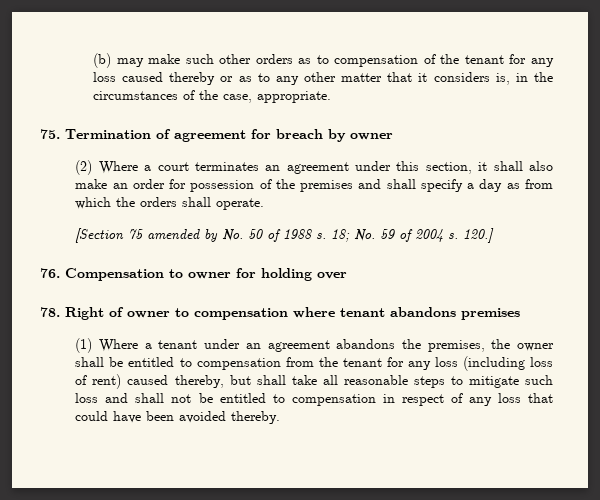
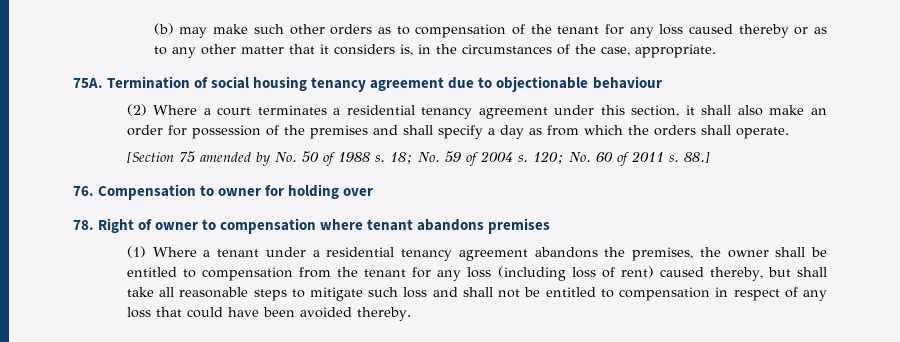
[40,129,60,139] 75. -> [73,78,103,88] 75A.
[174,129,393,142] agreement for breach by owner -> [211,76,662,92] social housing tenancy agreement due to objectionable behaviour
[265,165,281,171] an -> [333,105,473,119] a residential tenancy
[463,228,495,243] 120.] -> [532,151,710,166] 120; No. 60 of 2011 s. 88.]
[245,343,261,349] an -> [312,247,453,261] a residential tenancy

